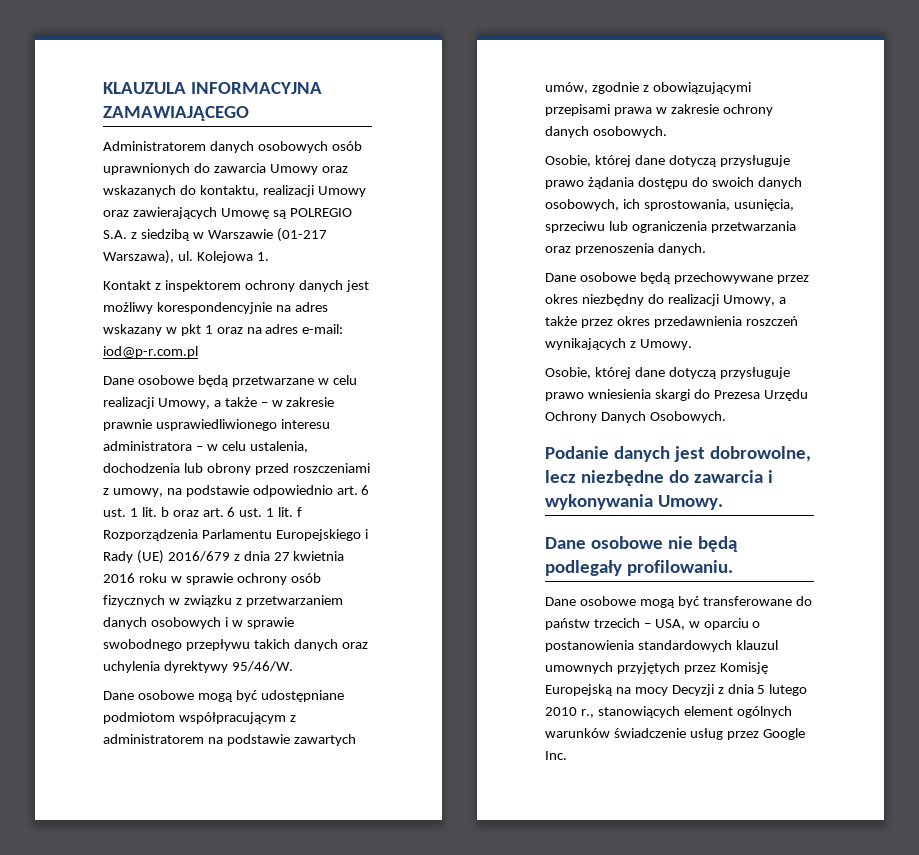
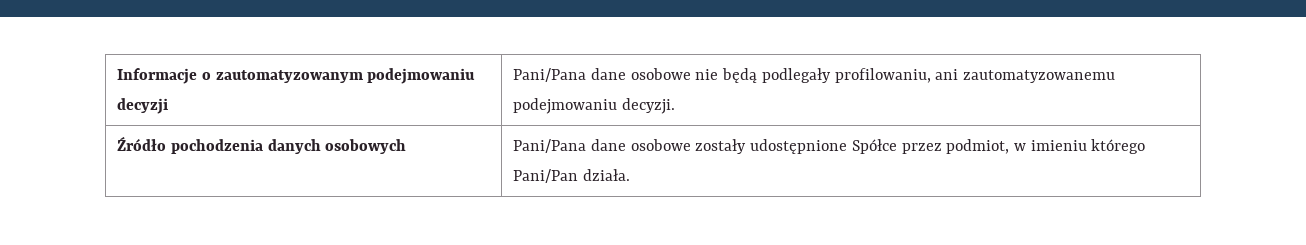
[103,82,322,94] [103,106,249,121] [103,141,362,153] [103,163,348,175] [103,185,366,197] [103,207,352,219] [103,228,327,242] [103,250,269,264] [103,280,369,292] [103,302,328,314] [103,324,344,336] [103,346,198,358] [103,375,357,387] [103,397,335,409] [103,419,330,431] [103,441,308,453] [103,463,370,475] [103,485,370,497] [103,507,303,517] [103,529,368,541] [103,550,345,564] [103,573,321,585] [103,595,343,607] [103,617,294,629] [103,639,368,651] [103,661,293,673] [103,690,344,702] [103,712,296,724] [103,734,356,746] [545,82,751,94] [545,104,773,116] [545,126,667,138] [545,155,790,167] [545,177,802,189] [545,199,794,211] [545,221,796,233] [545,243,706,255] [545,272,809,284] [545,294,786,306] [545,316,798,328] [545,338,692,350] [545,367,790,379] [545,389,808,401] [545,411,726,423] [545,446,811,462] [545,470,773,486] [545,494,723,510] [545,536,738,552] [545,560,733,576] [545,596,812,608] [545,618,761,630] [545,640,778,652] [545,662,768,674] [545,684,808,696] [545,706,792,718] [545,728,805,740] [545,751,567,760] KLAUZULA INFORMACYJNA ZAMAWIAJĄCEGO // Administratorem danych osobowych osób uprawnionych do zawarcia Umowy oraz wskazanych do kontaktu, realizacji Umowy oraz zawierających Umowę są POLREGIO S.A. z siedzibą w Warszawie (01-217 Warszawa), ul. Kolejowa 1. // Kontakt z inspektorem ochrony danych jest możliwy korespondencyjnie na adres wskazany w pkt 1 oraz na adres e-mail: iod@p-r.com.pl // Dane osobowe będą przetwarzane w celu realizacji Umowy, a także – w zakresie prawnie usprawiedliwionego interesu administratora – w celu ustalenia, dochodzenia lub obrony przed roszczeniami z umowy, na podstawie odpowiednio art. 6 ust. 1 lit. b oraz art. 6 ust. 1 lit. f Rozporządzenia Parlamentu Europejskiego i Rady (UE) 2016/679 z dnia 27 kwietnia 2016 roku w sprawie ochrony osób fizycznych w związku z przetwarzaniem danych osobowych i w sprawie swobodnego przepływu takich danych oraz uchylenia dyrektywy 95/46/W. // Dane osobowe mogą być udostępniane podmiotom współpracującym z administratorem na podstawie zawartych umów, zgodnie z obowiązującymi przepisami prawa w zakresie ochrony danych osobowych. // Osobie, której dane dotyczą przysługuje prawo żądania dostępu do swoich danych osobowych, ich sprostowania, usunięcia, sprzeciwu lub ograniczenia przetwarzania oraz przenoszenia danych. // Dane osobowe będą przechowywane przez okres niezbędny do realizacji Umowy, a także przez okres przedawnienia roszczeń wynikających z Umowy. // Osobie, której dane dotyczą przysługuje prawo wniesienia skargi do Prezesa Urzędu Ochrony Danych Osobowych. // Podanie danych jest dobrowolne, lecz niezbędne do zawarcia i wykonywania Umowy. // Dane osobowe nie będą podlegały profilowaniu. // Dane osobowe mogą być transferowane do państw trzecich – USA, w oparciu o postanowienia standardowych klauzul umownych przyjętych przez Komisję Europejską na mocy Decyzji z dnia 5 lutego 2010 r., stanowiących element ogólnych warunków świadczenie usług przez Google Inc. -> [117,68,476,84] [117,98,169,114] [513,68,1116,83] [513,98,675,114] [117,136,407,154] [513,139,1146,154] [513,169,630,183] Informacje o zautomatyzowanym podejmowaniu decyzji | Pani/Pana dane osobowe nie będą podlegały profilowaniu, ani zautomatyzowanemu podejmowaniu decyzji. // Źródło pochodzenia danych osobowych | Pani/Pana dane osobowe zostały udostępnione Spółce przez podmiot, w imieniu którego Pani/Pan działa.

